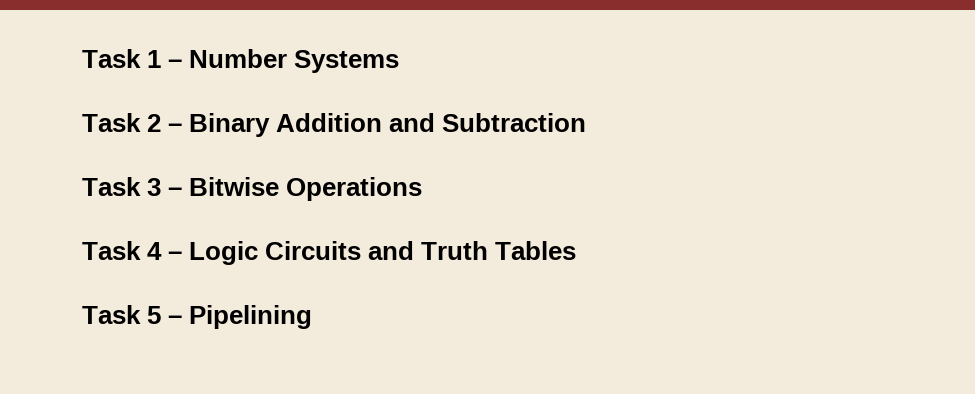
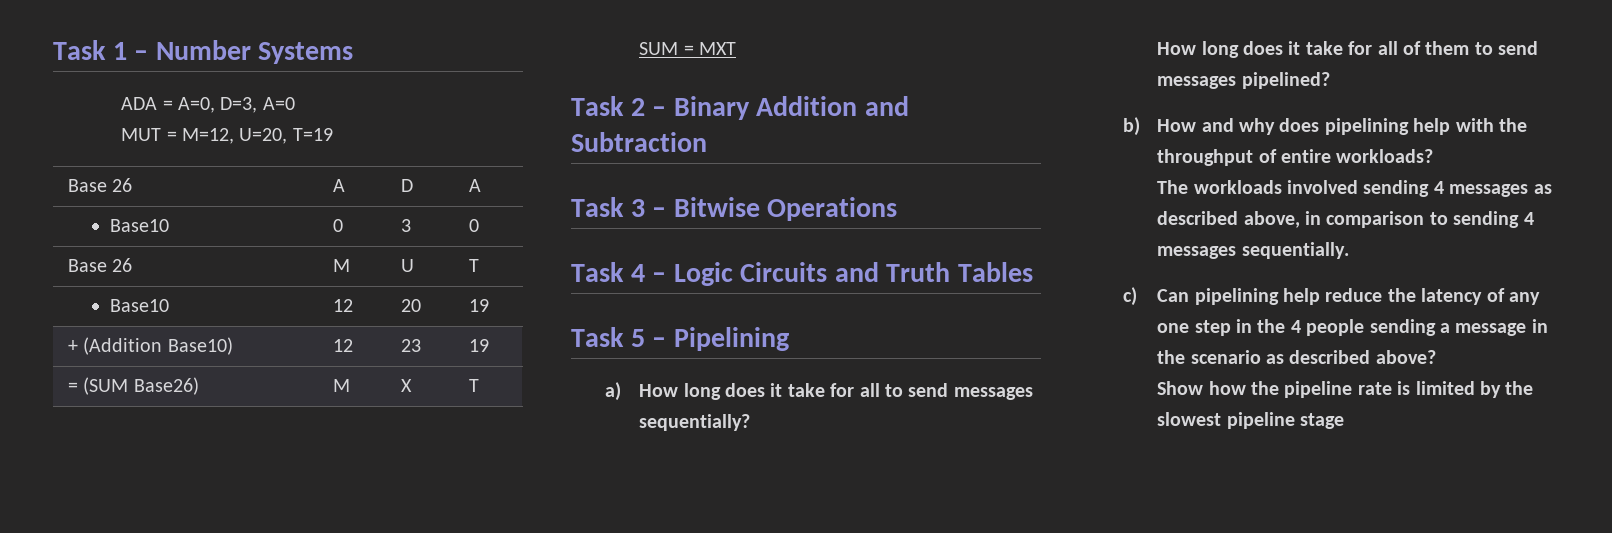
(400, 61) none -> [121,97,295,113] [121,128,333,144] [67,178,133,192] [332,179,345,192] [400,179,413,192] [468,179,481,192] [110,219,170,232] [332,219,343,232] [400,219,411,232] [468,219,479,232] [67,258,133,272] [332,259,350,272] [400,259,414,272] [468,259,479,272] [110,299,170,312] [332,299,353,312] [400,299,421,312] [468,299,489,312] [67,337,233,355] [332,339,353,352] [400,339,421,352] [468,339,489,352] [67,377,199,395] [332,379,350,392] [400,379,412,392] [468,379,479,392] [639,42,737,55] // ADA = A=0, D=3, A=0 // MUT = M=12, U=20, T=19 // Base 26 | A | D | A // Base10 | 0 | 3 | 0 // Base 26 | M | U | T // Base10 | 12 | 20 | 19 // + (Addition Base10) | 12 | 23 | 19 // = (SUM Base26) | M | X | T // SUM = MXT
(313, 317) none -> [605,382,1033,401] [639,414,751,431] [1157,41,1539,58] [1157,72,1330,89] [1123,117,1528,136] [1157,149,1434,166] [1157,180,1552,197] [1157,211,1534,228] [1157,242,1349,259] [1123,287,1541,306] [1157,319,1548,336] [1157,350,1436,364] [1157,381,1534,398] [1157,412,1345,429] // a) How long does it take for all to send messages sequentially? // How long does it take for all of them to send messages pipelined? // b) How and why does pipelining help with the throughput of entire workloads? // The workloads involved sending 4 messages as described above, in comparison to sending 4 messages sequentially. // c) Can pipelining help reduce the latency of any one step in the 4 people sending a message in the scenario as described above? // Show how the pipeline rate is limited by the slowest pipeline stage

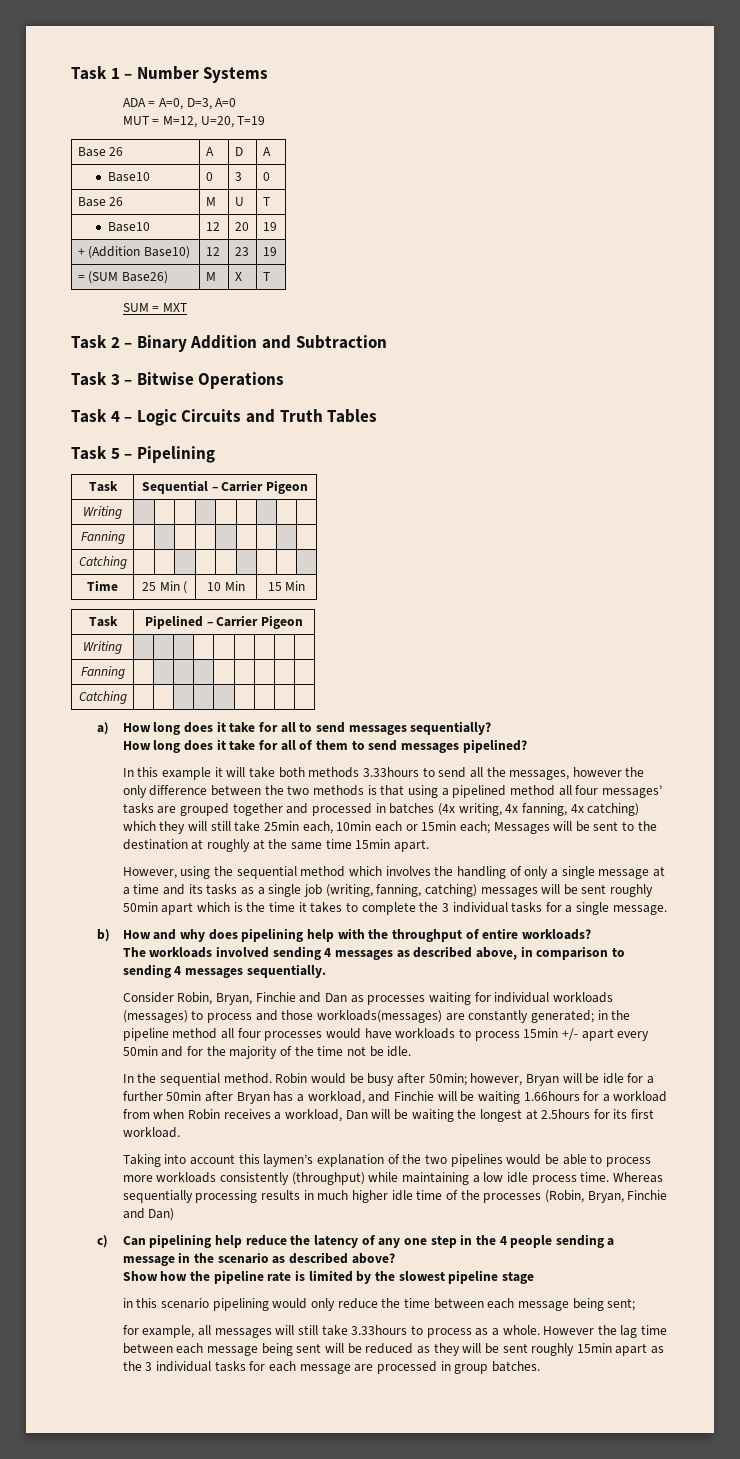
(789, 339) none -> [88,481,118,492] [142,480,308,494] [83,506,122,519] [80,531,125,544] [78,556,127,569] [87,580,118,591] [141,581,188,594] [207,581,245,591] [267,581,306,591] [88,616,118,627] [145,615,303,629] [83,641,122,654] [80,666,125,679] [78,691,127,704] // Task | Sequential – Carrier Pigeon // Writing | | | | | | | | | // Fanning | | | | | | | | | // Catching | | | | | | | | | // Time | 25 Min ( | 10 Min | 15 Min // Task | Pipelined – Carrier Pigeon // Writing | | | | | | | | | // Fanning | | | | | | | | | // Catching | | | | | | | | |
(1330, 80) none -> [122,767,645,780] [122,785,662,798] [122,803,640,816] [122,821,657,834] [122,839,429,852] [122,866,665,879] [122,884,654,897] [122,902,667,915] // In this example it will take both methods 3.33hours to send all the messages, however the only difference between the two methods is that using a pipelined method all four messages’ tasks are grouped together and processed in batches (4x writing, 4x fanning, 4x catching) which they will still take 25min each, 10min each or 15min each; Messages will be sent to the destination at roughly at the same time 15min apart. // However, using the sequential method which involves the handling of only a single message at a time and its tasks as a single job (writing, fanning, catching) messages will be sent roughly 50min apart which is the time it takes to complete the 3 individual tasks for a single message.
(1349, 250) none -> [122,992,613,1005] [122,1010,631,1023] [122,1028,650,1041] [122,1046,412,1059] [122,1073,655,1086] [122,1091,668,1104] [122,1109,655,1122] [122,1127,180,1138] [122,1154,651,1167] [122,1172,663,1185] [122,1190,668,1203] [122,1208,175,1221] // Consider Robin, Bryan, Finchie and Dan as processes waiting for individual workloads (messages) to process and those workloads(messages) are constantly generated; in the pipeline method all four processes would have workloads to process 15min +/- apart every 50min and for the majority of the time not be idle. // In the sequential method. Robin would be busy after 50min; however, Bryan will be idle for a further 50min after Bryan has a workload, and Finchie will be waiting 1.66hours for a workload from when Robin receives a workload, Dan will be waiting the longest at 2.5hours for its first workload. // Taking into account this laymen’s explanation of the two pipelines would be able to process more workloads consistently (throughput) while maintaining a low idle process time. Whereas sequentially processing results in much higher idle time of the processes (Robin, Bryan, Finchie and Dan)
(1345, 421) none -> [122,1298,636,1311] [122,1325,668,1338] [122,1343,665,1356] [122,1361,540,1374] // in this scenario pipelining would only reduce the time between each message being sent; // for example, all messages will still take 3.33hours to process as a whole. However the lag time between each message being sent will be reduced as they will be sent roughly 15min apart as the 3 individual tasks for each message are processed in group batches.

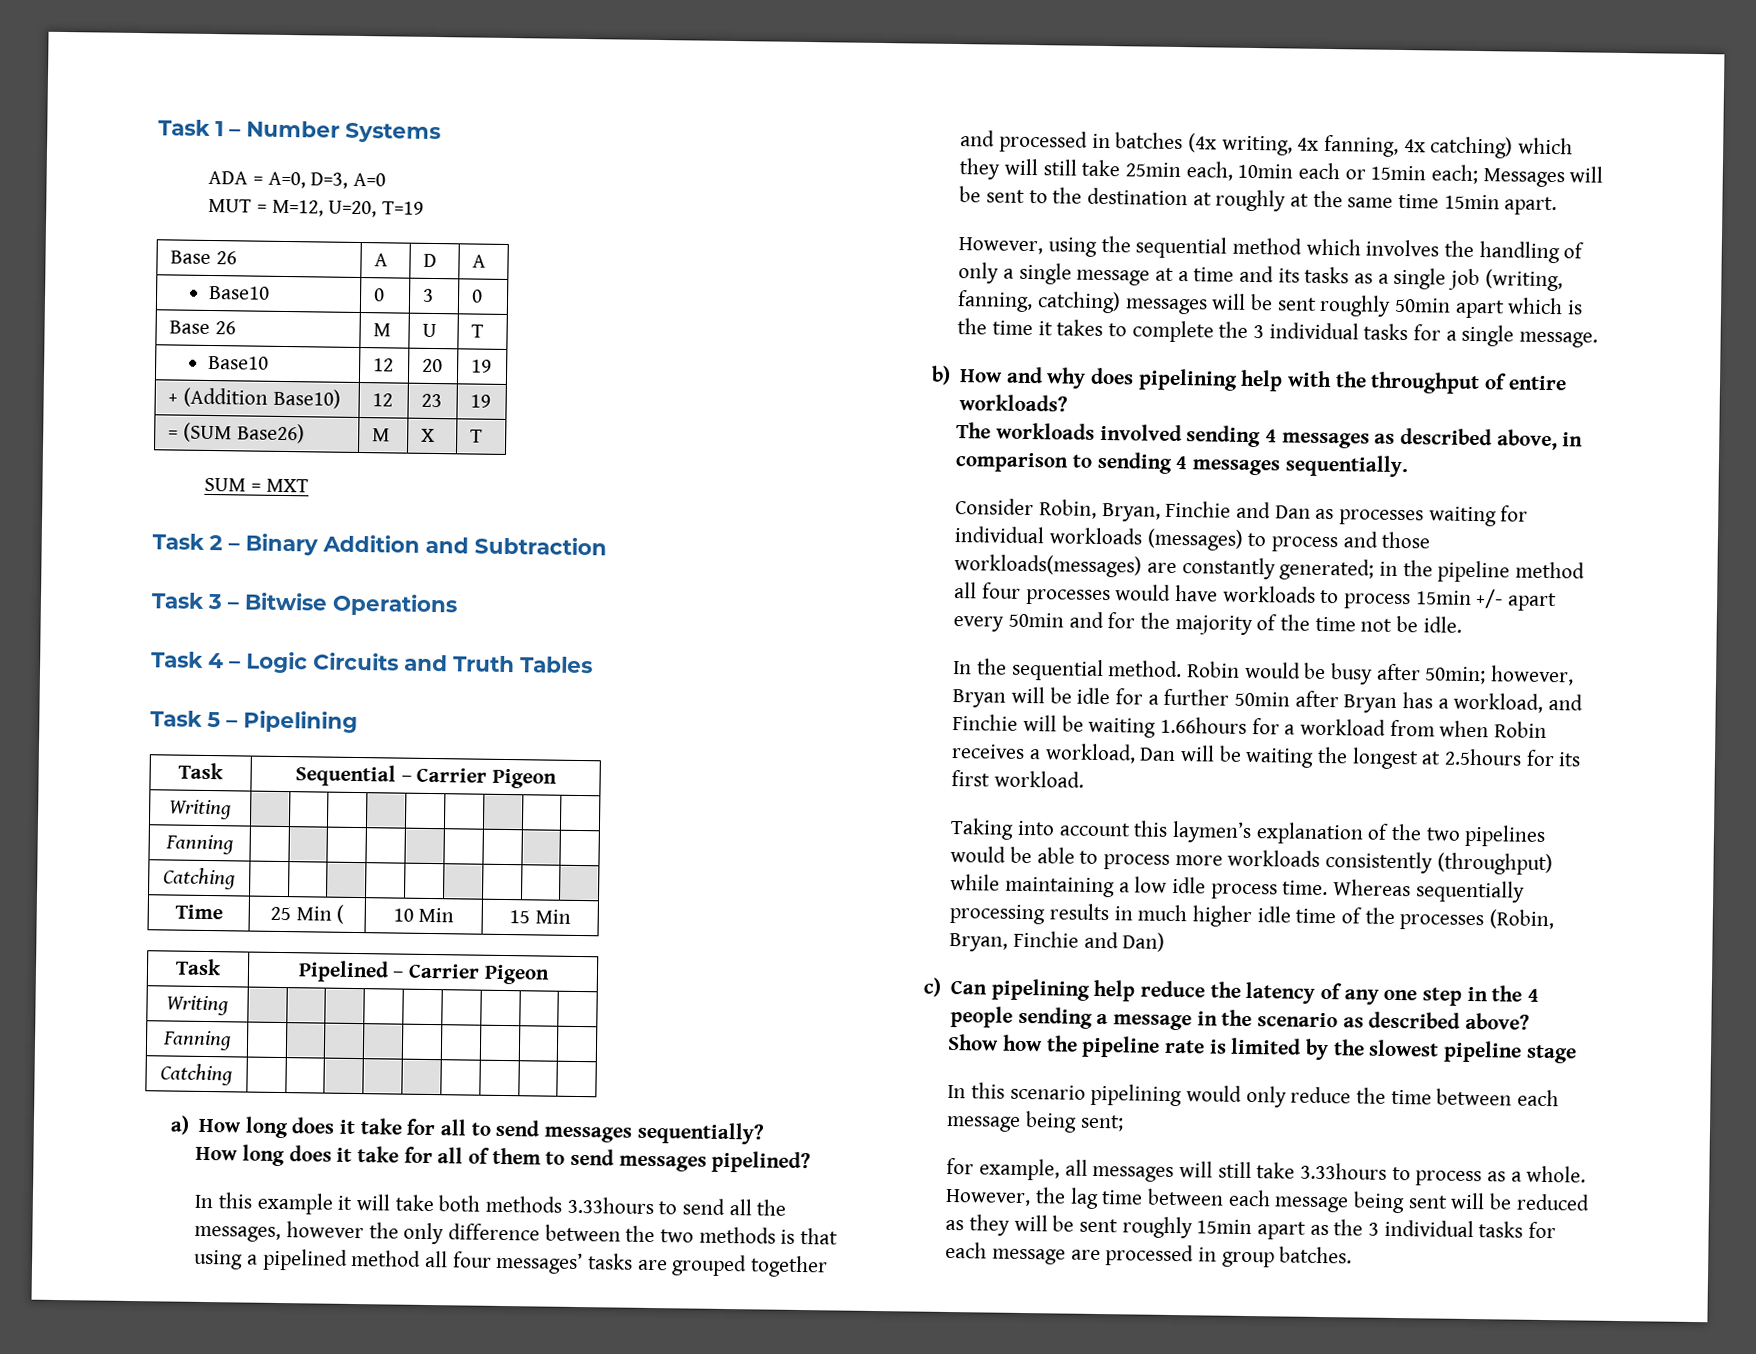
[122,1298,133,1308] in -> [947,1084,967,1099] In
[543,1326,595,1335] However -> [945,1188,1032,1207] However,

